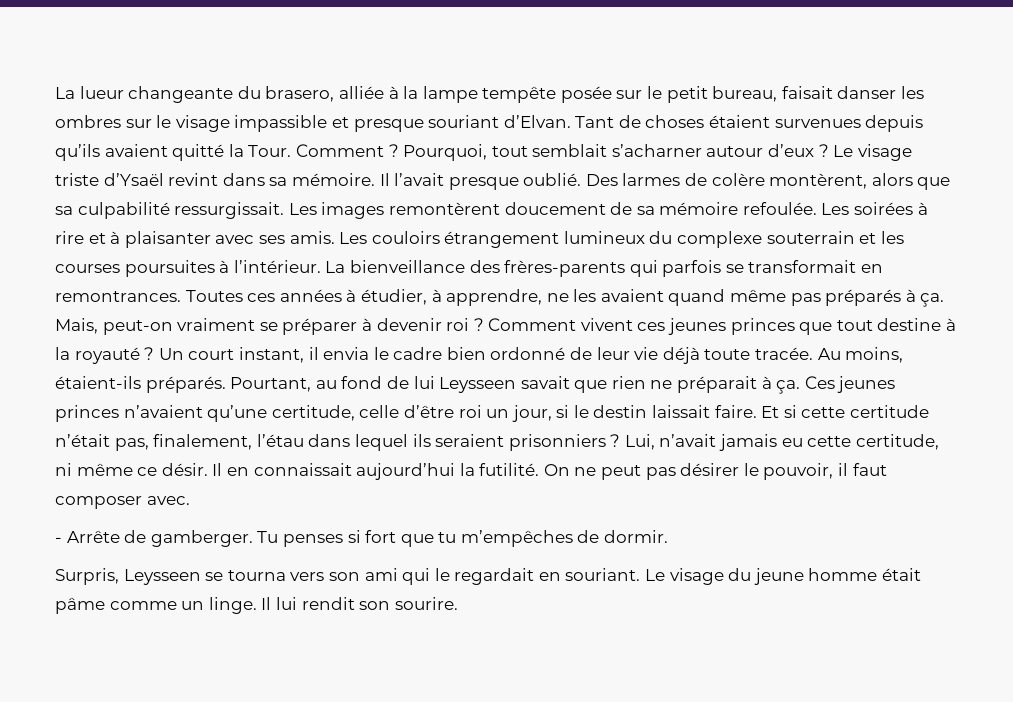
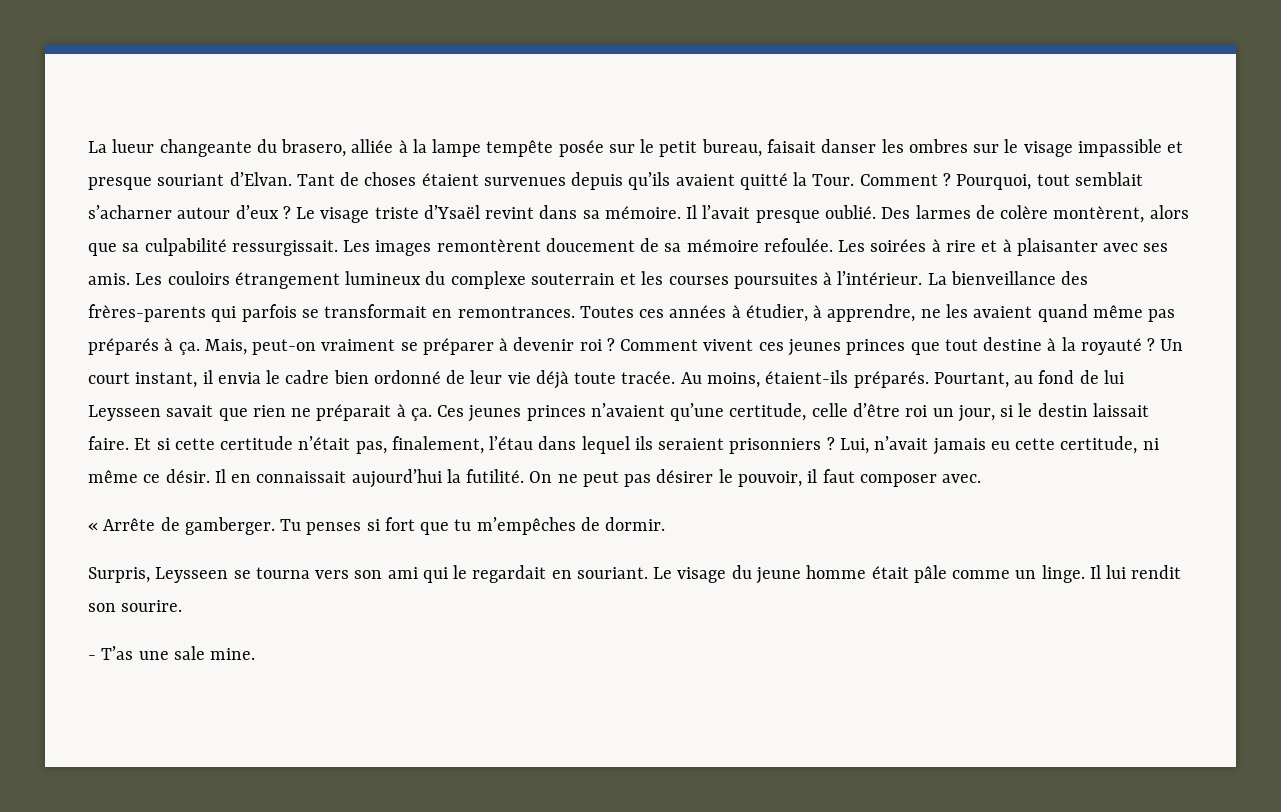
[55,537,62,543] - -> [88,522,98,531] «
[55,597,105,614] pâme -> [913,565,947,583] pâle
(458, 603) none -> [88,646,256,660] // - T’as une sale mine.

